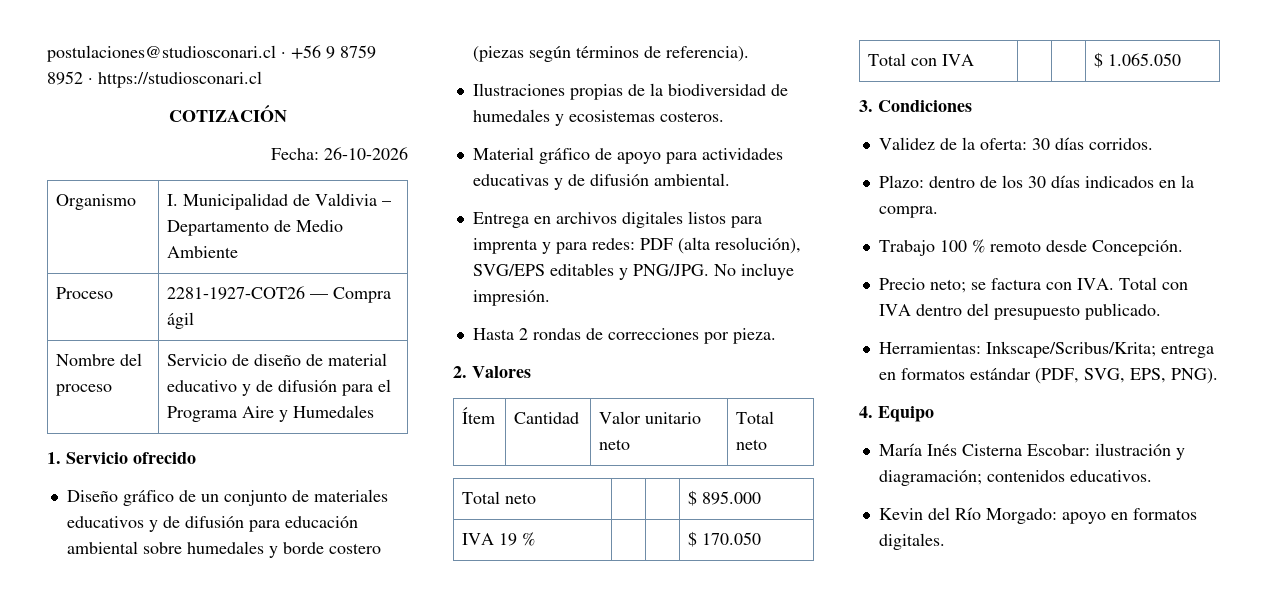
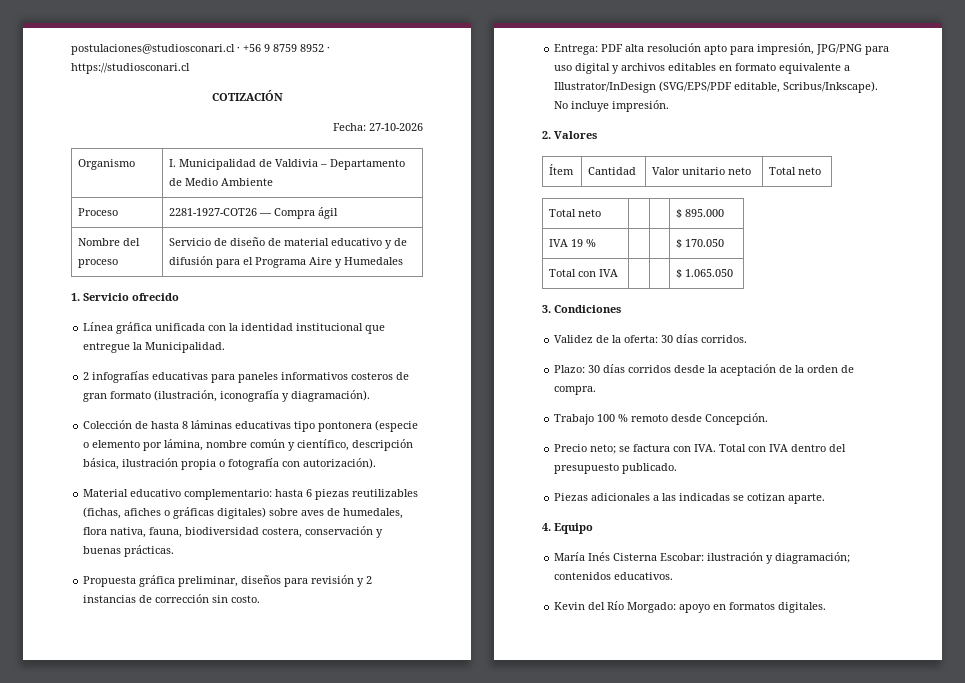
[324,147,408,160] 26-10-2026 -> [369,123,423,131] 27-10-2026
[66,489,388,506] [66,516,358,532] [66,541,381,558] [472,46,749,62] [472,83,788,100] [472,109,724,126] [472,147,783,164] [472,173,730,190] [472,211,762,228] [472,237,801,254] [472,263,794,280] [472,290,550,306] [472,328,776,344] Diseño gráfico de un conjunto de materiales educativos y de difusión para educación ambiental sobre humedales y borde costero (piezas según términos de referencia). // Ilustraciones propias de la biodiversidad de humedales y ecosistemas costeros. // Material gráfico de apoyo para actividades educativas y de difusión ambiental. // Entrega en archivos digitales listos para imprenta y para redes: PDF (alta resolución), SVG/EPS editables y PNG/JPG. No incluye impresión. // Hasta 2 rondas de correcciones por pieza. -> [83,322,386,334] [83,342,226,353] [83,371,410,383] [83,390,371,402] [83,420,419,432] [83,439,414,451] [83,458,377,470] [83,489,419,500] [83,507,404,519] [83,526,384,538] [83,545,175,557] [83,575,373,587] [83,594,261,603] [554,43,890,55] [554,63,851,74] [554,81,879,93] [554,100,670,112] Línea gráfica unificada con la identidad institucional que entregue la Municipalidad. // 2 infografías educativas para paneles informativos costeros de gran formato (ilustración, iconografía y diagramación). // Colección de hasta 8 láminas educativas tipo pontonera (especie o elemento por lámina, nombre común y científico, descripción básica, ilustración propia o fotografía con autorización). // Material educativo complementario: hasta 6 piezas reutilizables (fichas, afiches o gráficas digitales) sobre aves de humedales, flora nativa, fauna, biodiversidad costera, conservación y buenas prácticas. // Propuesta gráfica preliminar, diseños para revisión y 2 instancias de corrección sin costo. // Entrega: PDF alta resolución apto para impresión, JPG/PNG para uso digital y archivos editables en formato equivalente a Illustrator/InDesign (SVG/EPS/PDF editable, Scribus/Inkscape). No incluye impresión.
[928,175,1194,188] dentro de los 30 días indicados en la -> [588,364,855,376] 30 días corridos desde la aceptación de la orden de
[878,341,1214,358] [878,368,1218,384] Herramientas: Inkscape/Scribus/Krita; entrega en formatos estándar (PDF, SVG, EPS, PNG). -> [554,493,826,504] Piezas adicionales a las indicadas se cotizan aparte.

